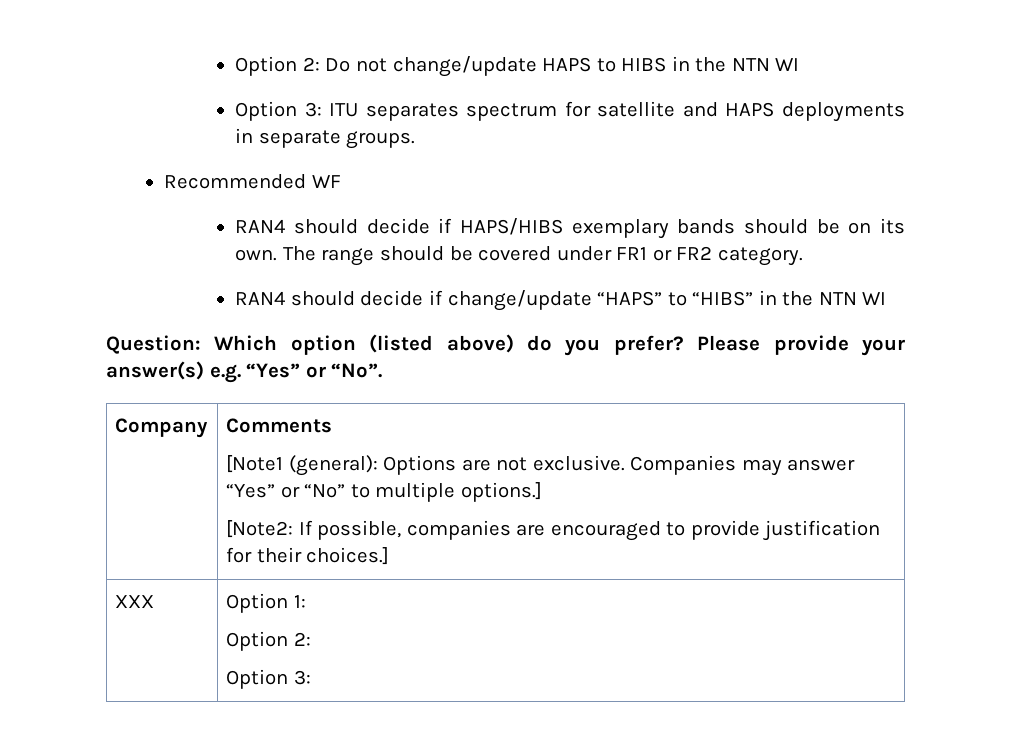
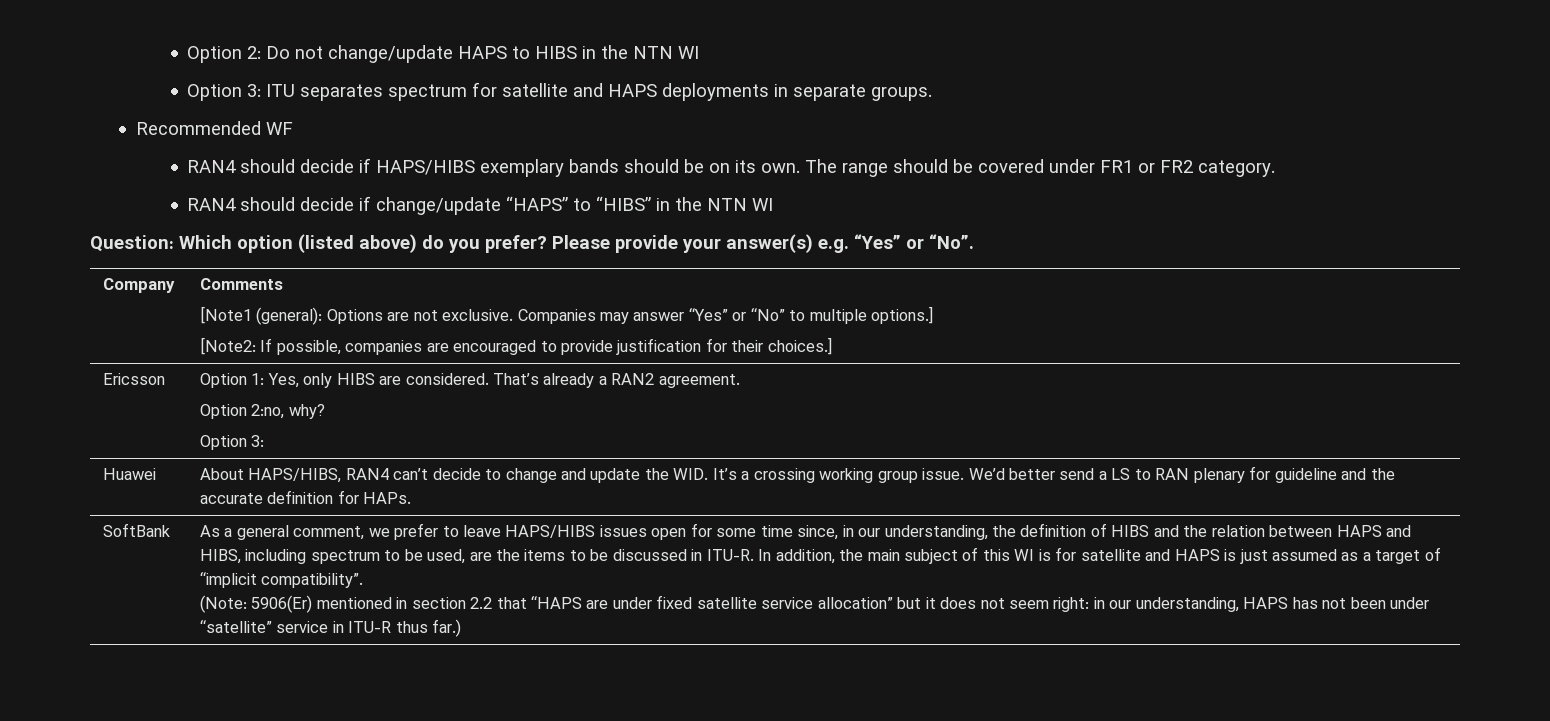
[115,595,155,608] XXX -> [102,373,165,385] Ericsson
[226,631,311,651] [226,669,311,689] // Option 2: // Option 3: -> [267,373,740,388] [199,404,325,419] [199,435,265,450] [102,468,156,480] [199,466,1395,483] [199,490,412,504] [102,523,170,537] [199,523,1412,540] [199,547,1441,564] [199,572,364,588] [199,595,1430,613] [199,619,462,637] Yes, only HIBS are considered. That’s already a RAN2 agreement. // Option 2:no, why? // Option 3: // Huawei | About HAPS/HIBS, RAN4 can’t decide to change and update the WID. It’s a crossing working group issue. We’d better send a LS to RAN plenary for guideline and the accurate definition for HAPs. // SoftBank | As a general comment, we prefer to leave HAPS/HIBS issues open for some time since, in our understanding, the definition of HIBS and the relation between HAPS and HIBS, including spectrum to be used, are the items to be discussed in ITU-R. In addition, the main subject of this WI is for satellite and HAPS is just assumed as a target of “implicit compatibility”. // (Note: 5906(Er) mentioned in section 2.2 that “HAPS are under fixed satellite service allocation” but it does not seem right: in our understanding, HAPS has not been under “satellite” service in ITU-R thus far.)

